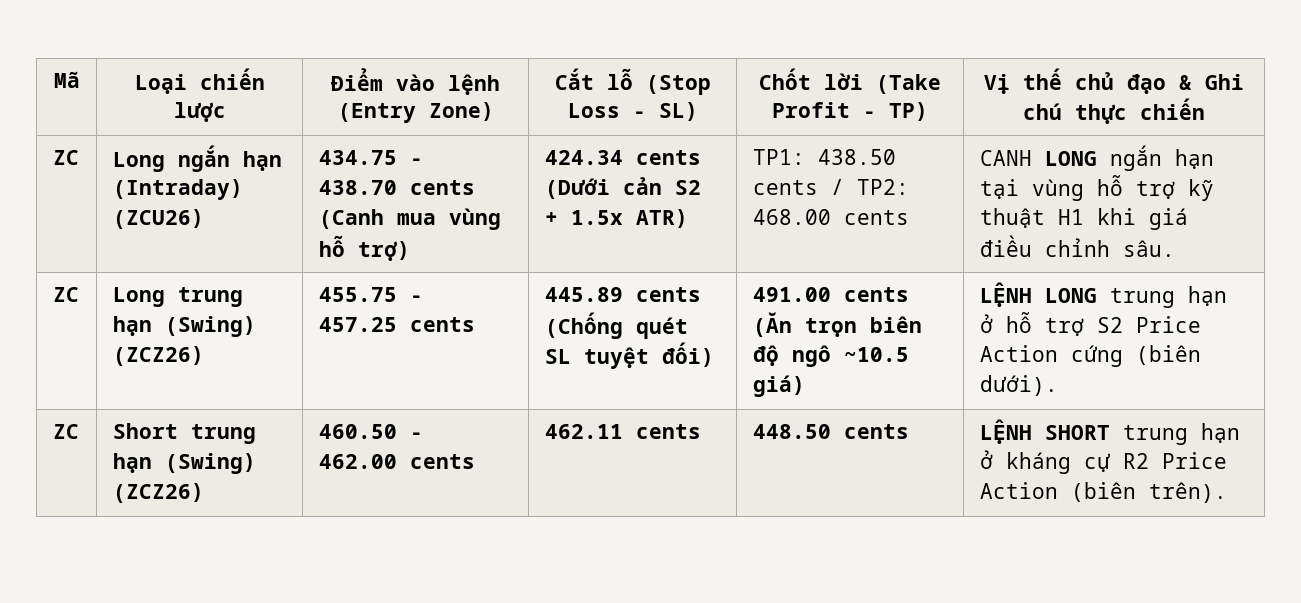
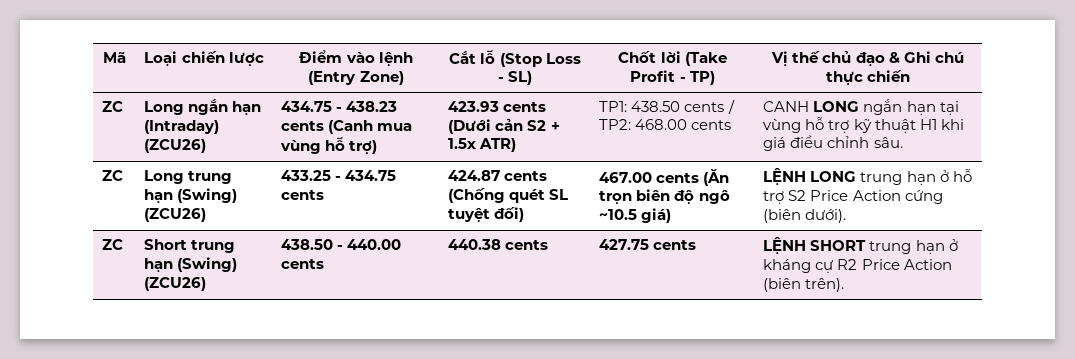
[318,180,397,195] 438.70 -> [346,101,398,112] 438.23
[544,150,623,165] 424.34 -> [448,101,500,112] 423.93
[112,346,204,366] [318,287,423,302] [318,317,475,332] [544,287,623,302] (ZCZ26) | 455.75 - 457.25 cents | 445.89 -> [144,208,207,222] [281,170,397,181] [281,190,325,200] [448,170,501,181] (ZCU26) | 433.25 - 434.75 cents | 424.87
[752,287,831,302] 491.00 -> [599,172,653,183] 467.00
[112,483,204,503] [318,424,423,439] [318,454,475,469] [544,424,701,439] [752,424,831,439] (ZCZ26) | 460.50 - 462.00 cents | 462.11 cents | 448.50 -> [144,277,207,291] [281,239,402,250] [281,259,325,269] [448,239,549,250] [599,239,650,250] (ZCU26) | 438.50 - 440.00 cents | 440.38 cents | 427.75

